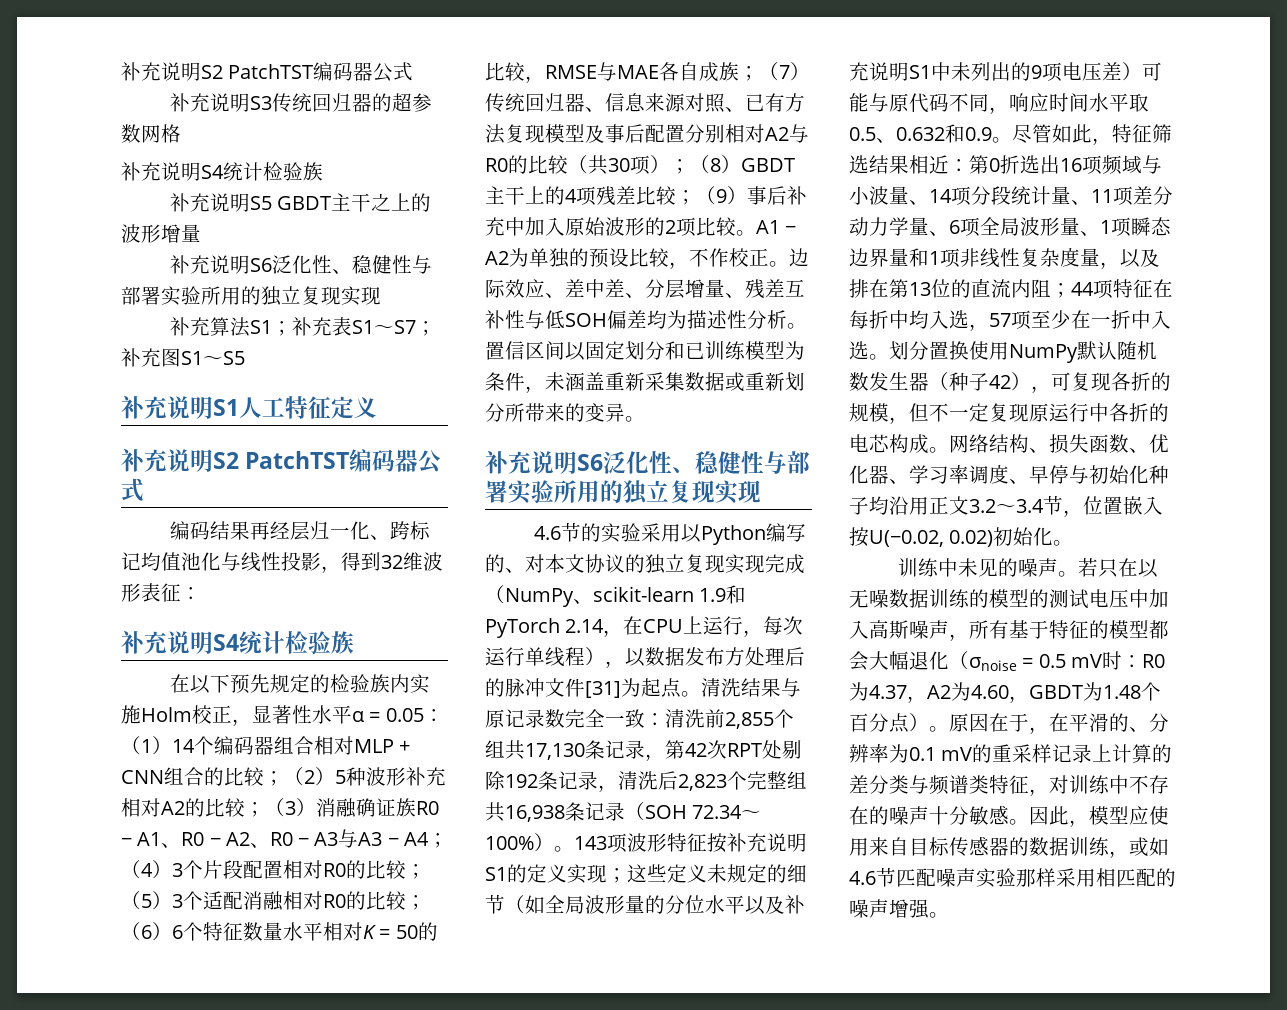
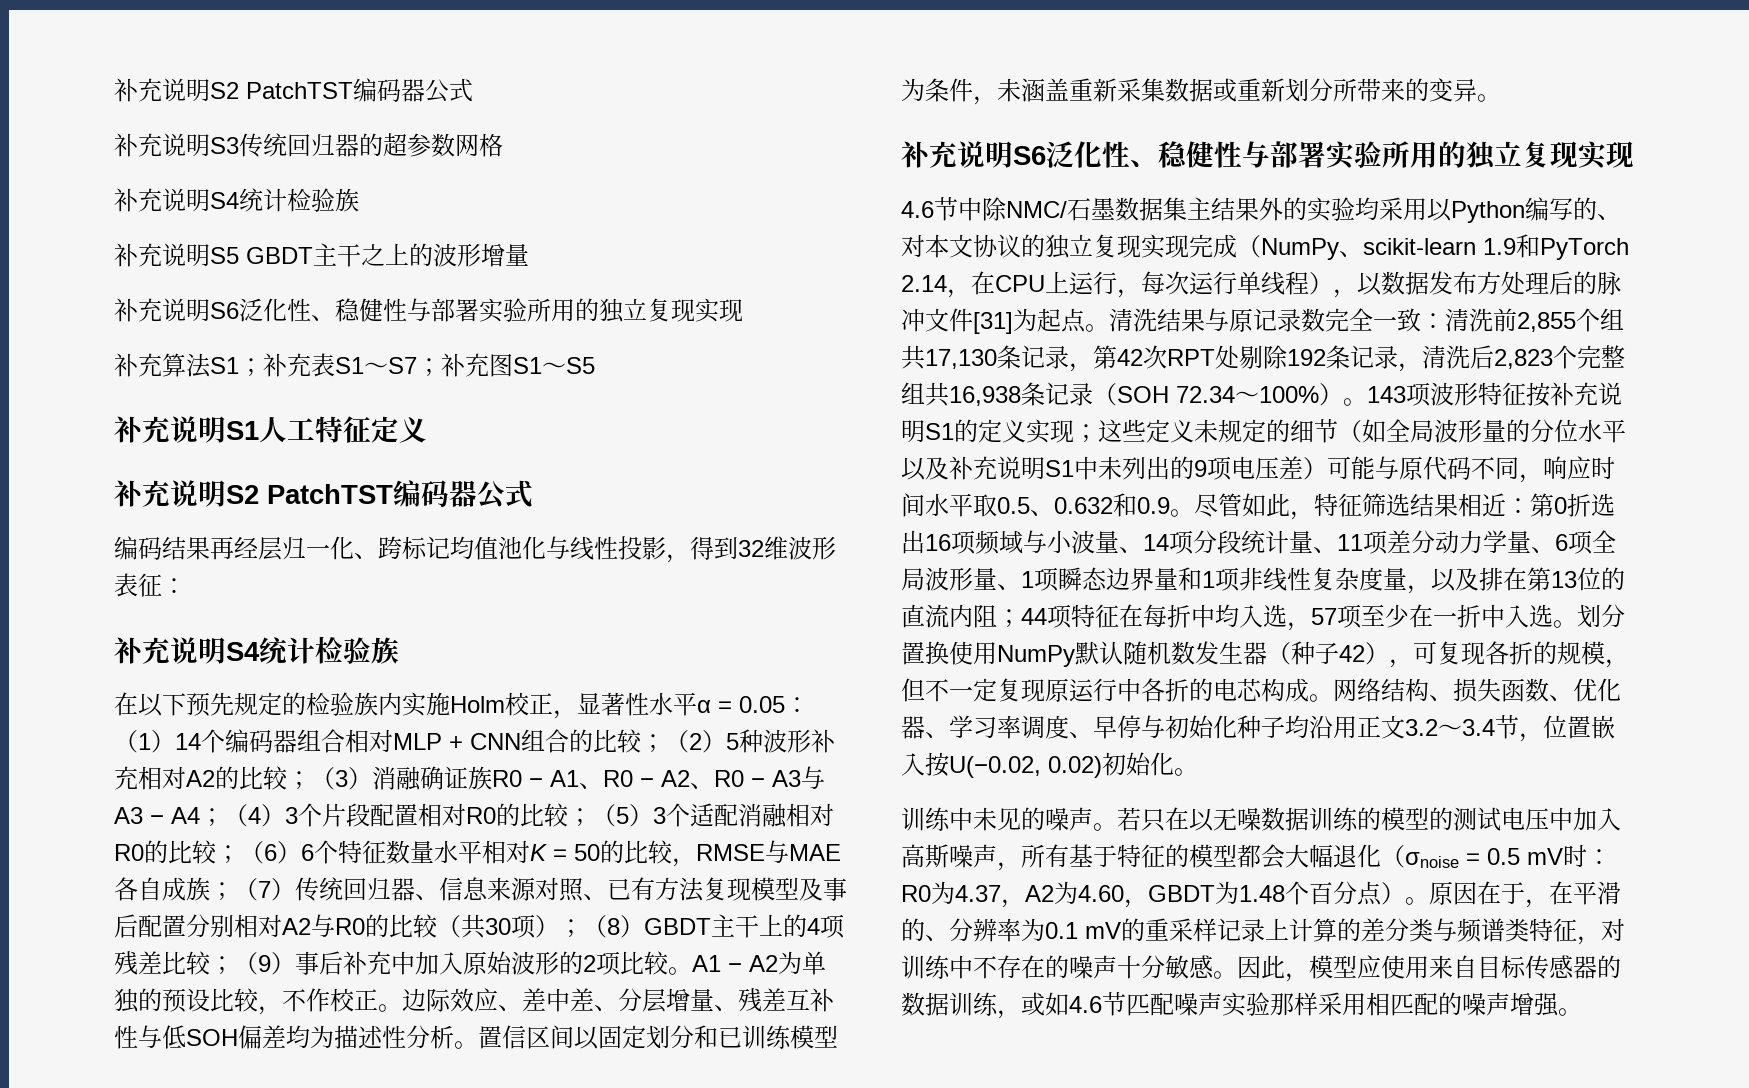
[580,523,641,543] 的实验 -> [958,197,1379,222] 中除NMC/石墨数据集主结果外的实验均

